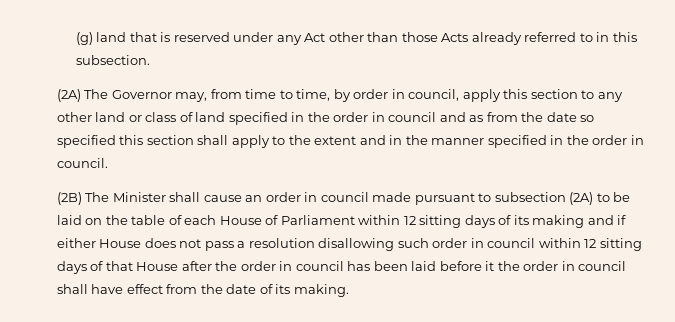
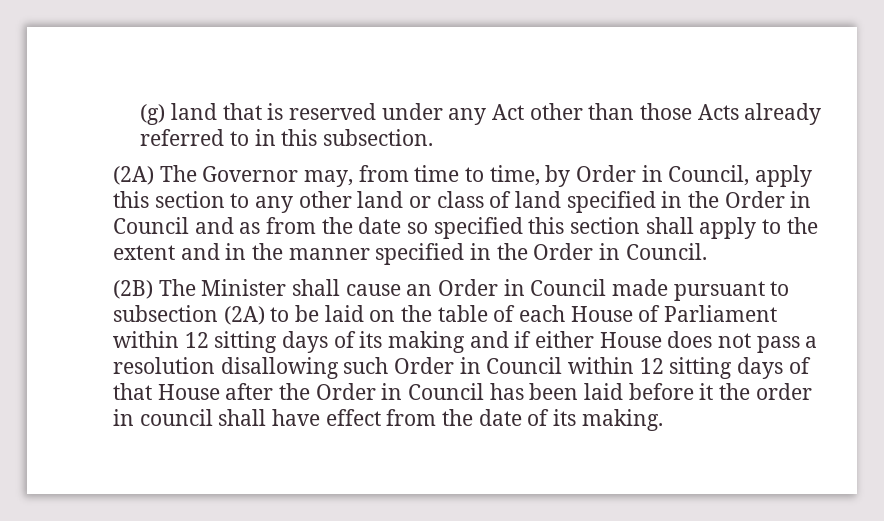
[353,89,460,101] order in council, -> [576,165,750,186] Order in Council,
[333,112,437,122] order in council -> [724,191,812,208] [113,217,190,234] Order in Council
[592,135,644,145] [56,158,108,168] order in council. -> [533,243,707,260] Order in Council.
[265,192,369,202] order in council -> [438,279,607,296] Order in Council
[432,238,536,248] order in council -> [394,357,563,374] Order in Council
[240,261,344,271] order in council -> [315,383,485,400] Order in Council

